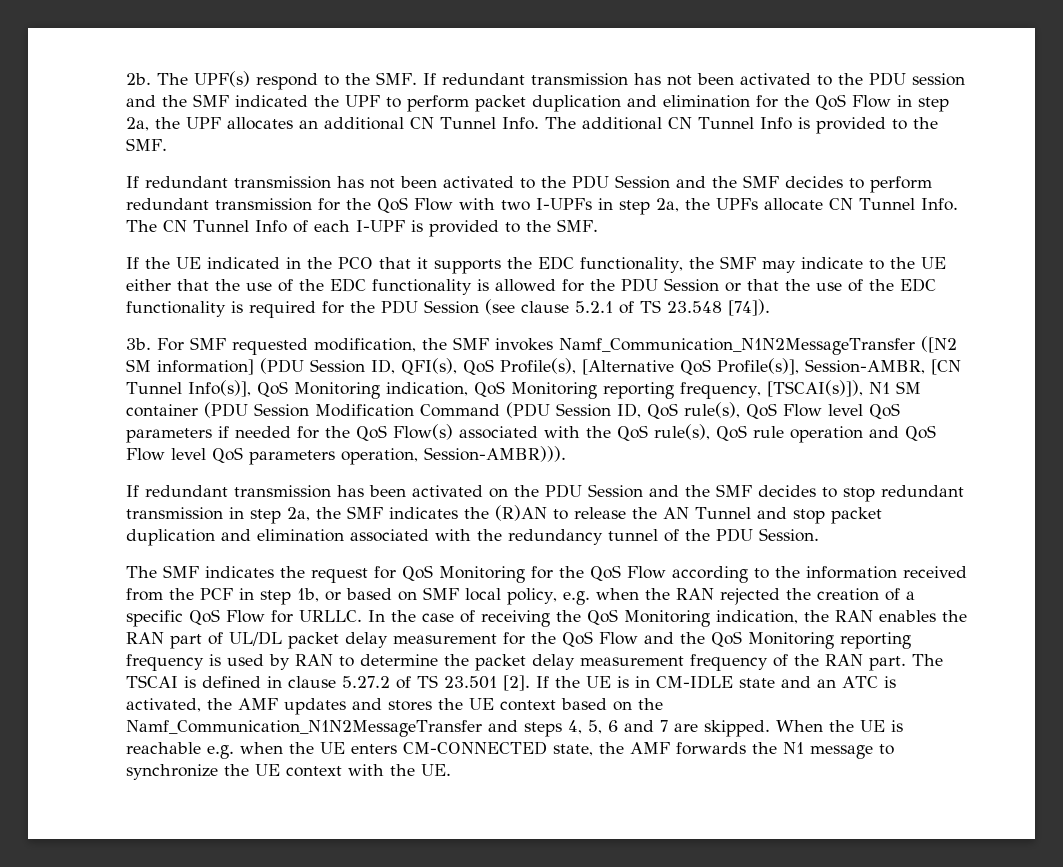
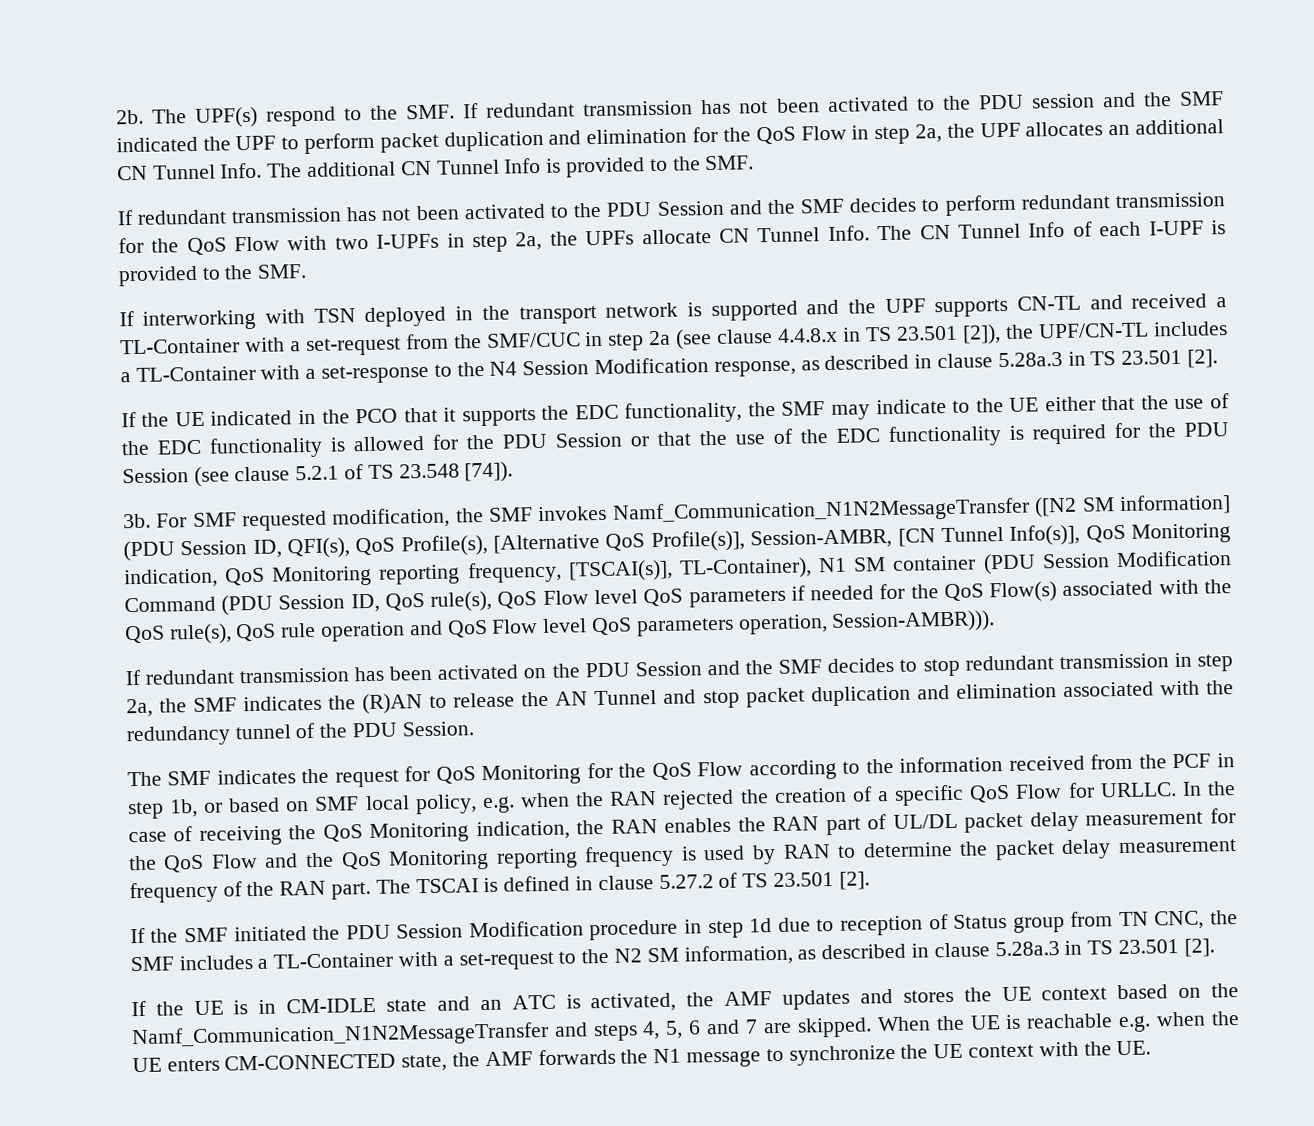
(599, 225) none -> [118,293,1227,331] [119,321,1229,357] [119,349,1219,384] // If interworking with TSN deployed in the transport network is supported and the UPF supports CN-TL and received a TL-Container with a set-request from the SMF/CUC in step 2a (see clause 4.4.8.x in TS 23.501 [2]), the UPF/CN-TL includes a TL-Container with a set-response to the N4 Session Modification response, as described in clause 5.28a.3 in TS 23.501 [2].
[767,380,864,397] [TSCAI(s)]), -> [567,557,812,582] [TSCAI(s)], TL-Container),
(531, 683) none -> [129,910,1238,944] [129,938,1215,972] // If the SMF initiated the PDU Session Modification procedure in step 1d due to reception of Status group from TN CNC, the SMF includes a TL-Container with a set-request to the N2 SM information, as described in clause 5.28a.3 in TS 23.501 [2]. //

